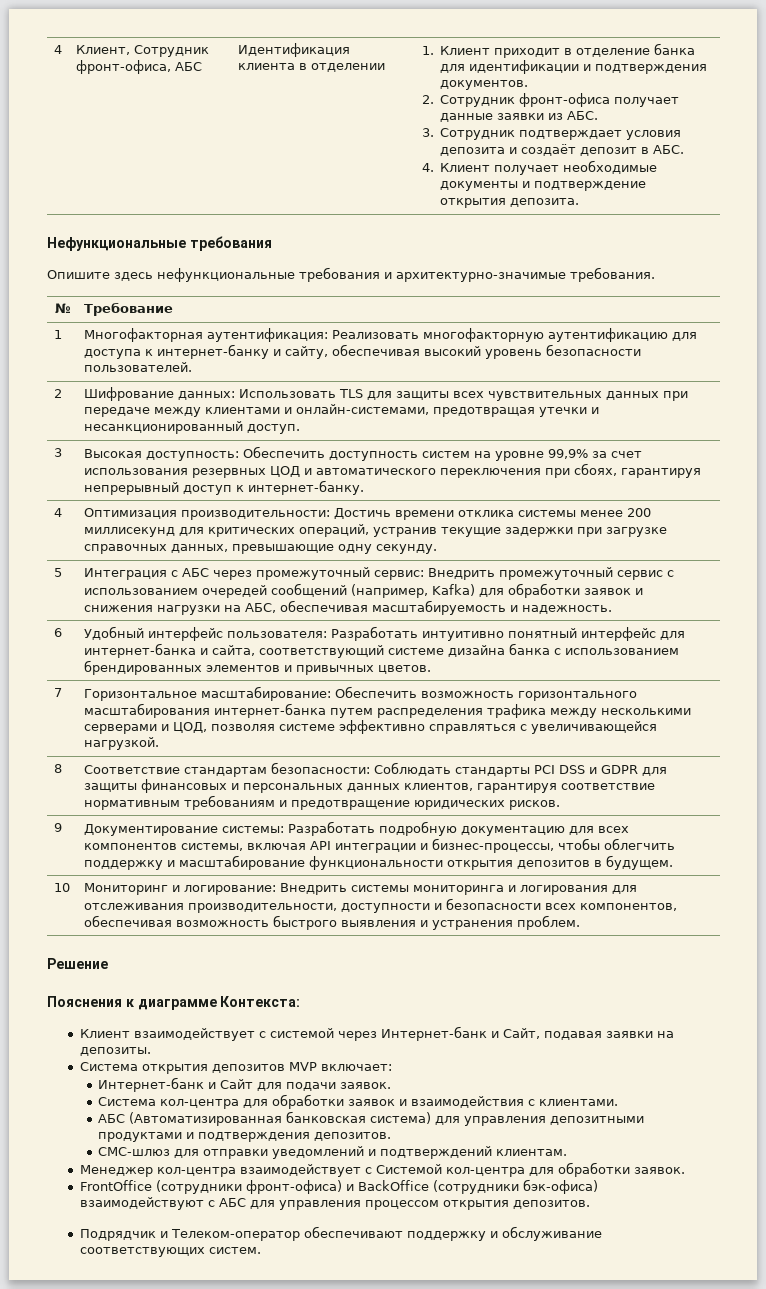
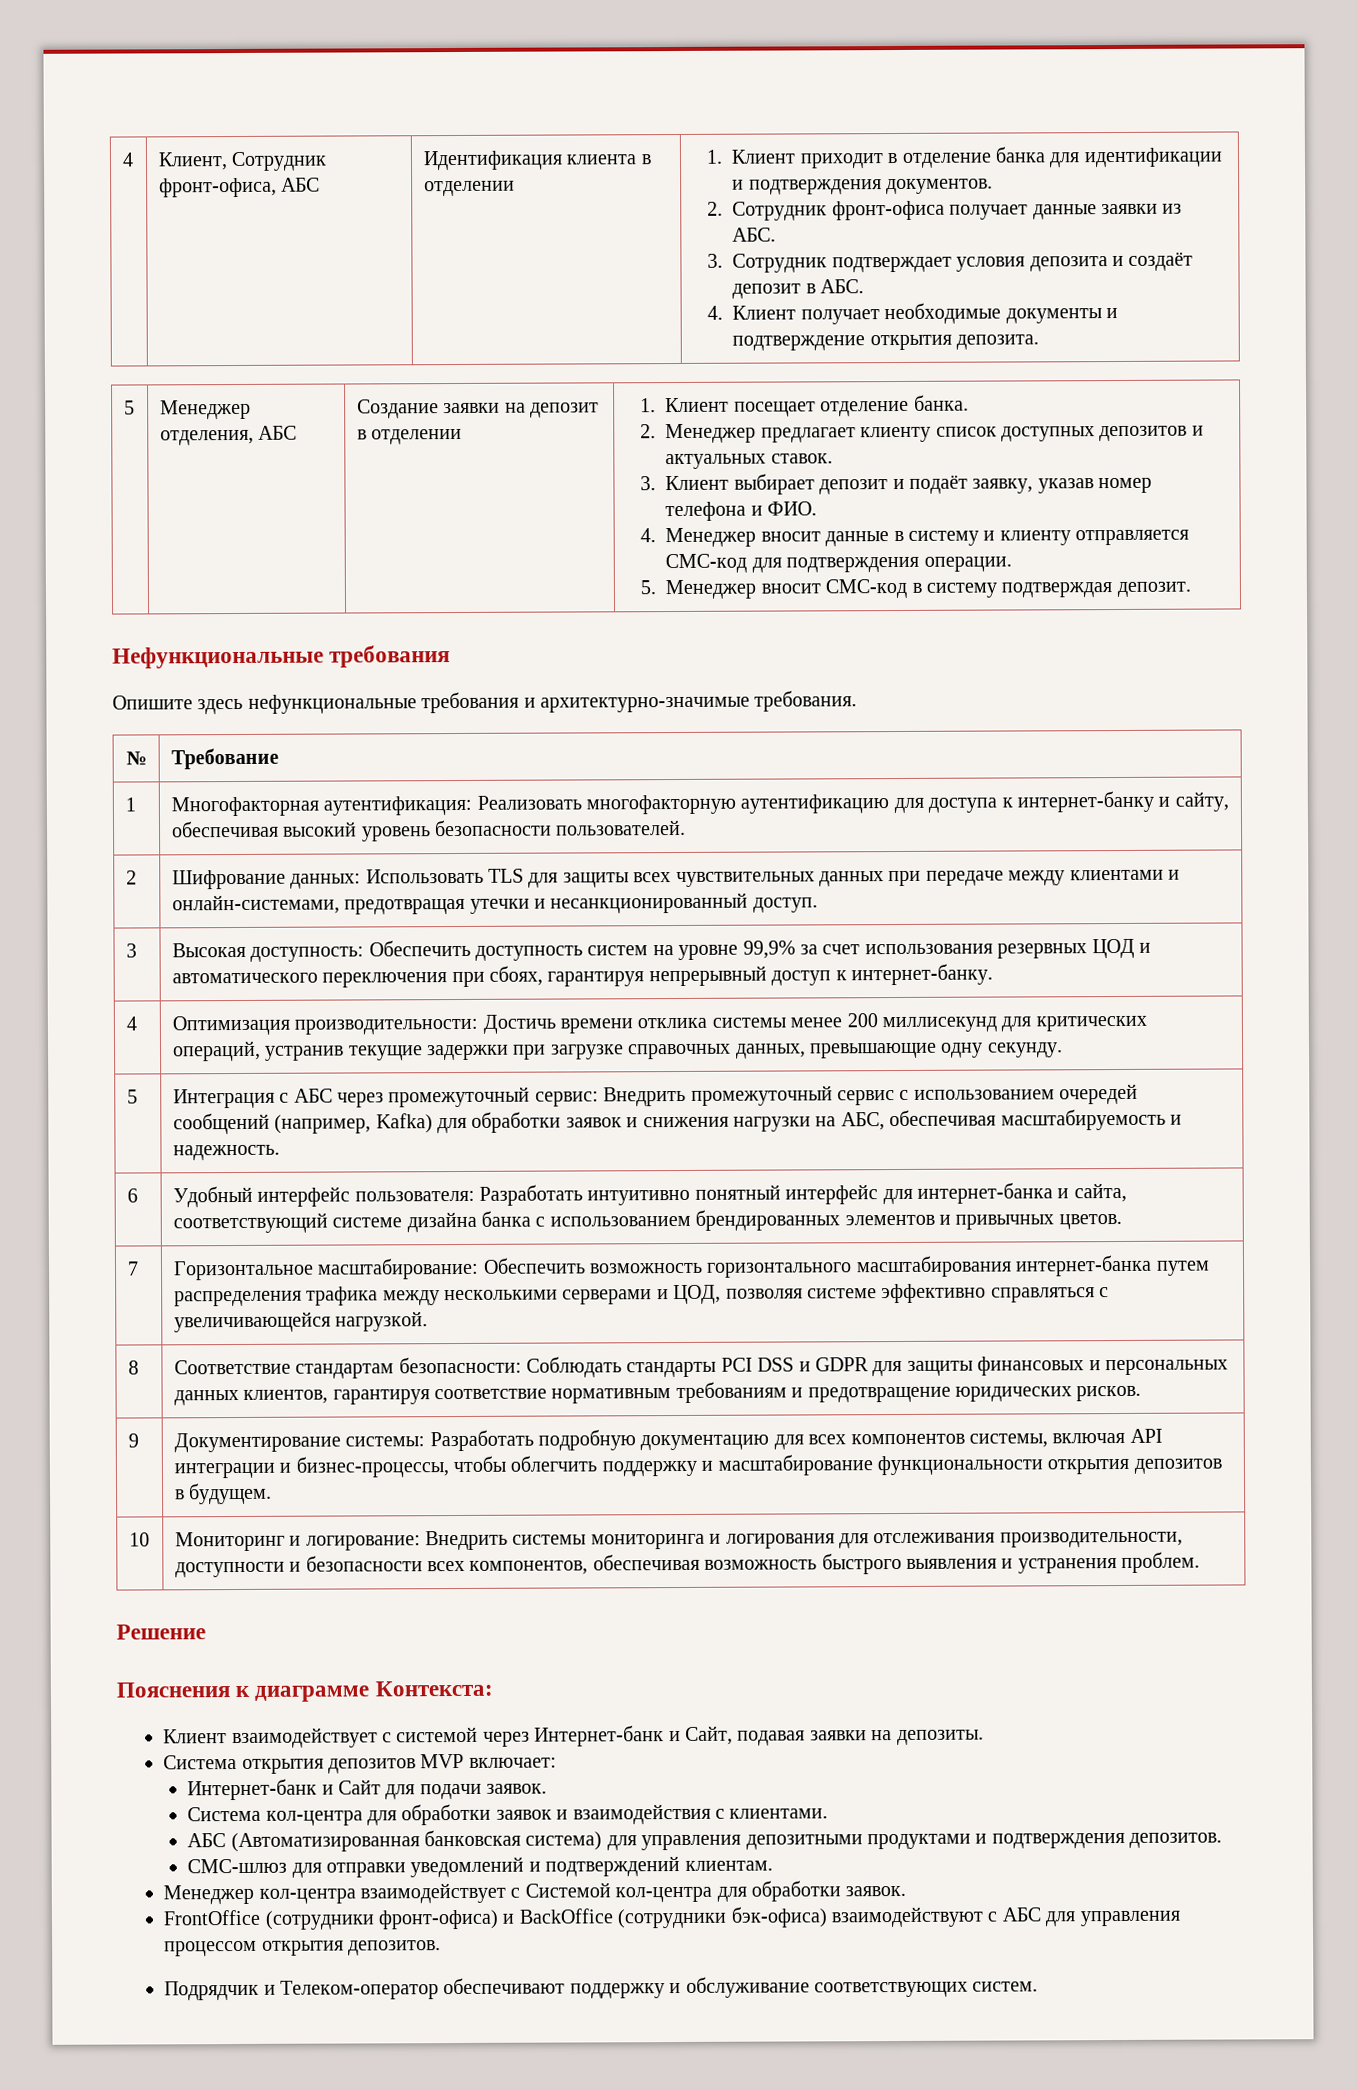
(580, 202) none -> [123,400,135,415] [159,399,251,420] [159,425,298,446] [356,399,600,419] [356,428,463,445] [640,394,969,417] [640,423,1204,444] [665,453,833,470] [640,473,1153,495] [665,501,818,522] [640,527,1190,548] [665,553,1012,574] [640,578,1191,600] // 5 | Менеджер отделения, АБС | Создание заявки на депозит в отделении | 1. Клиент посещает отделение банка. // 2. Менеджер предлагает клиенту список доступных депозитов и актуальных ставок. // 3. Клиент выбирает депозит и подаёт заявку, указав номер телефона и ФИО. // 4. Менеджер вносит данные в систему и клиенту отправляется СМС-код для подтверждения операции. // 5. Менеджер вносит СМС-код в систему подтверждая депозит.

